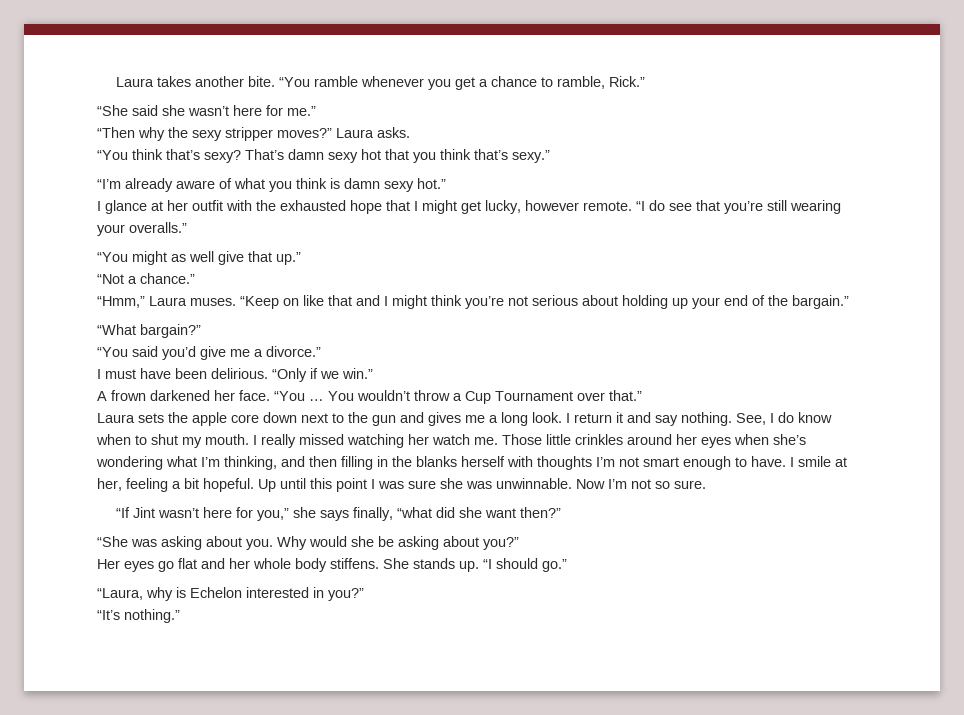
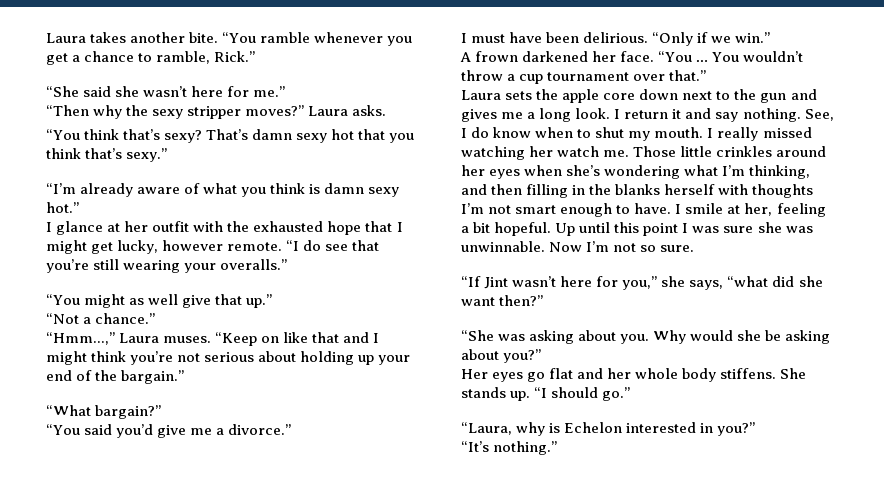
[97,296,145,308] “Hmm,” -> [46,332,115,345] “Hmm...,”
[465,391,573,404] Cup Tournament -> [519,72,630,84] cup tournament
[319,507,393,521] says finally, -> [689,280,724,290] says,

